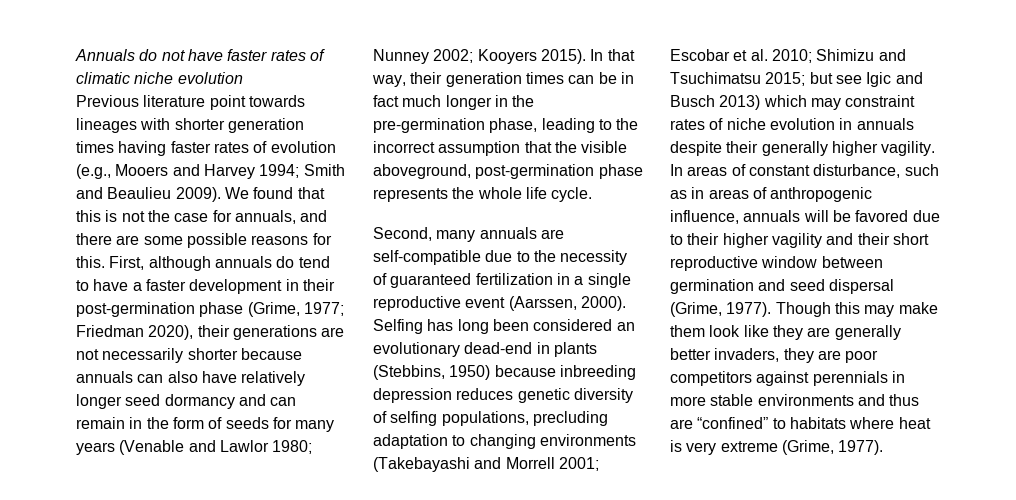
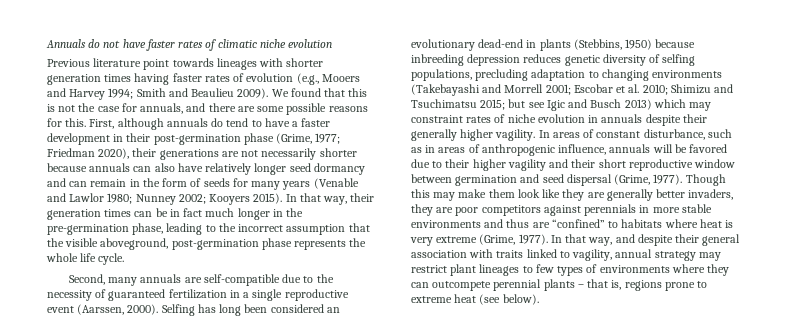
(884, 447) none -> [550,234,741,246] [411,249,721,261] [411,264,730,276] [411,279,708,291] [411,294,539,305] In that way, and despite their general association with traits linked to vagility, annual strategy may restrict plant lineages to few types of environments where they can outcompete perennial plants – that is, regions prone to extreme heat (see below).

